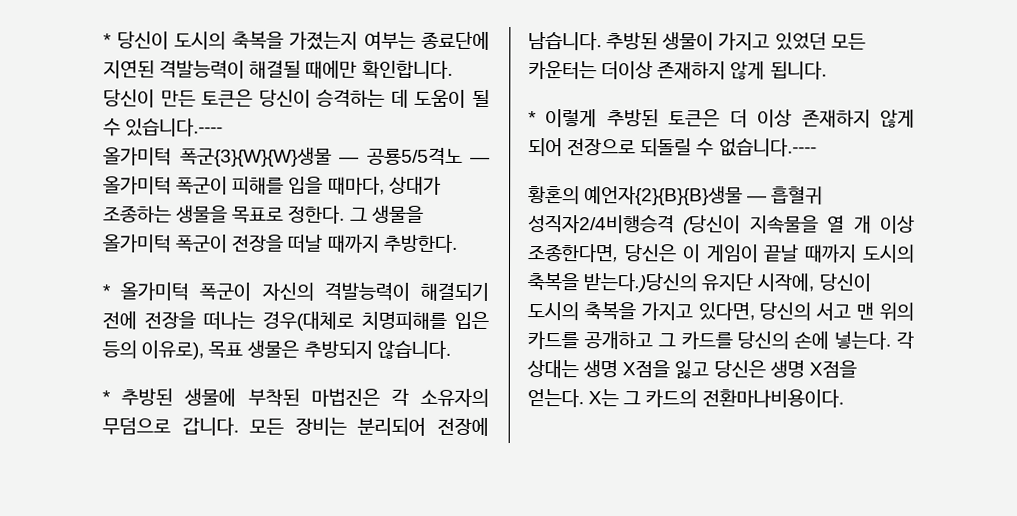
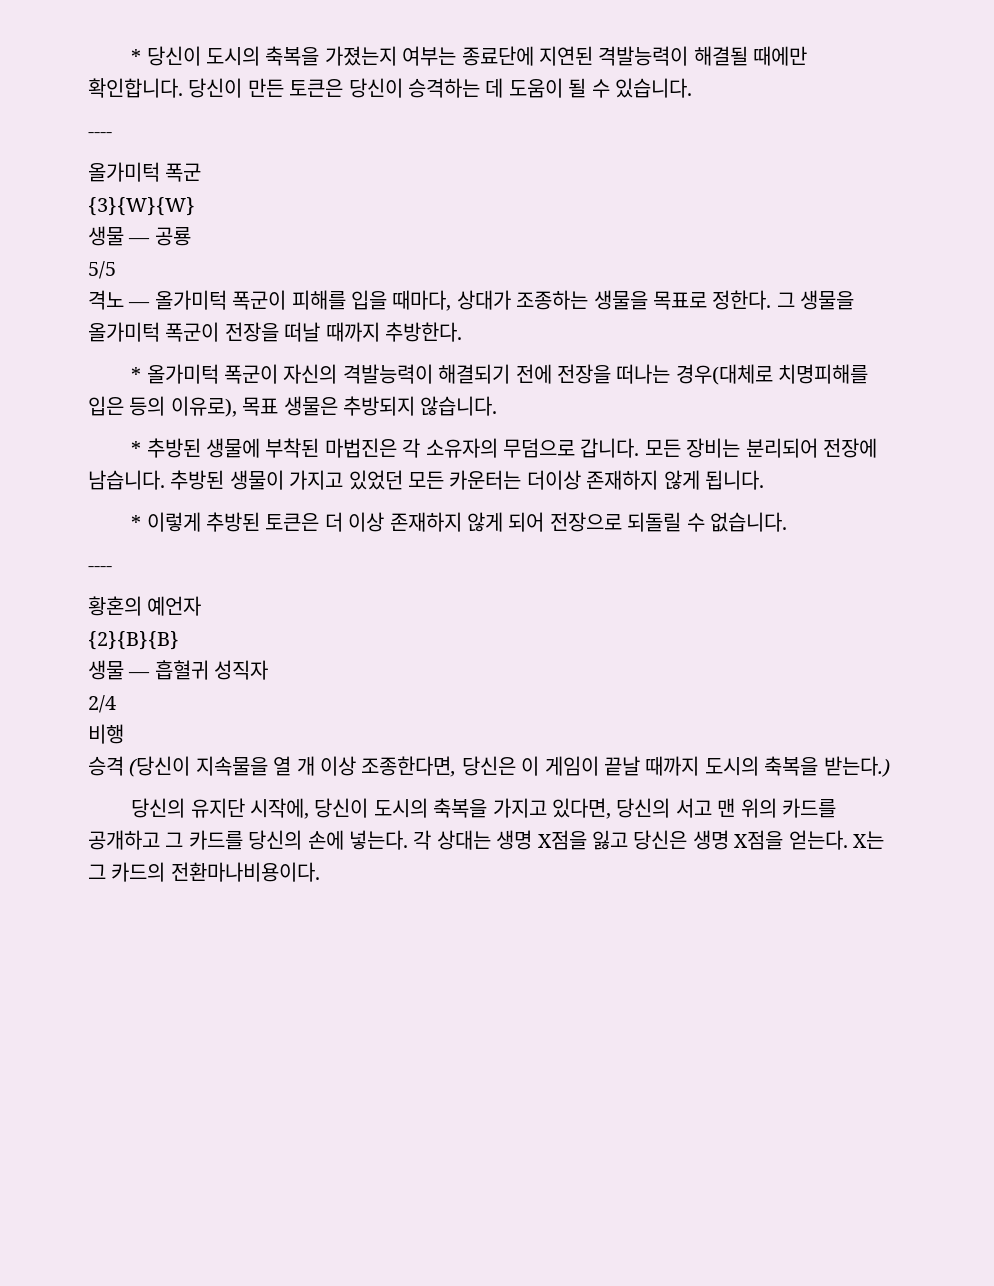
[125,118,224,137] [103,147,463,167] 있습니다.---- // 올가미턱 폭군{3}{W}{W}생물 — 공룡5/5격노 -> [614,78,692,98] [88,132,112,138] [88,162,202,182] [88,197,195,216] [88,226,191,246] [88,261,116,279] [88,290,124,310] 있습니다. // ---- // 올가미턱 폭군 // {3}{W}{W} // 생물 — 공룡 // 5/5 // 격노
[718,138,817,157] 없습니다.---- -> [709,512,787,532] [88,566,112,572] 없습니다. // ----
[584,186,824,206] [528,215,675,234] 예언자{2}{B}{B}생물 — 흡혈귀 성직자2/4비행승격 -> [147,596,202,616] [88,631,179,650] [88,660,269,680] [88,695,116,713] [88,724,124,744] [88,756,124,776] 예언자 // {2}{B}{B} // 생물 — 흡혈귀 성직자 // 2/4 // 비행 // 승격
[583,273,698,293] 받는다.)당신의 -> [823,756,890,777] [131,798,186,818] 받는다.) // 당신의

